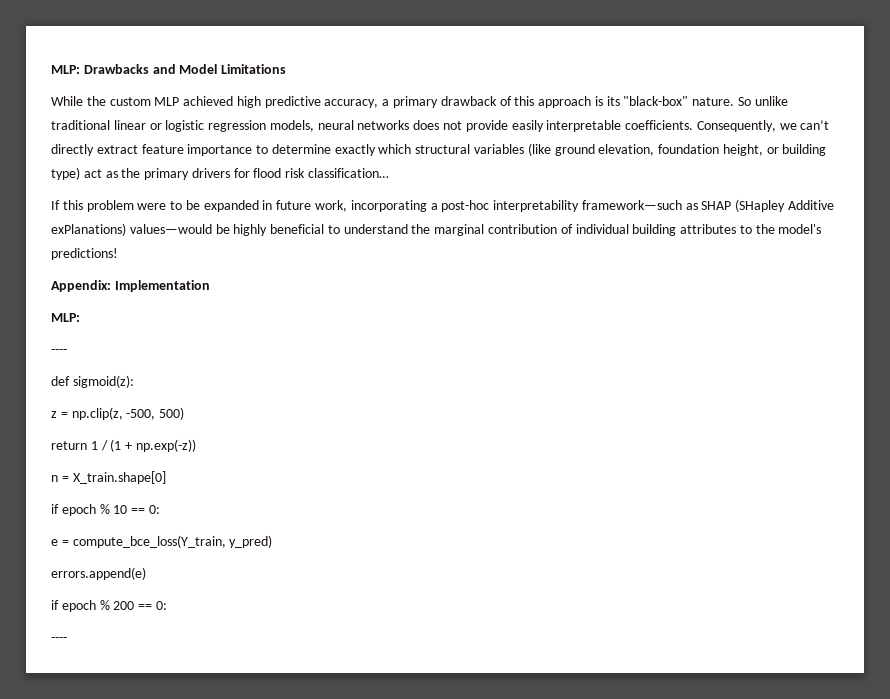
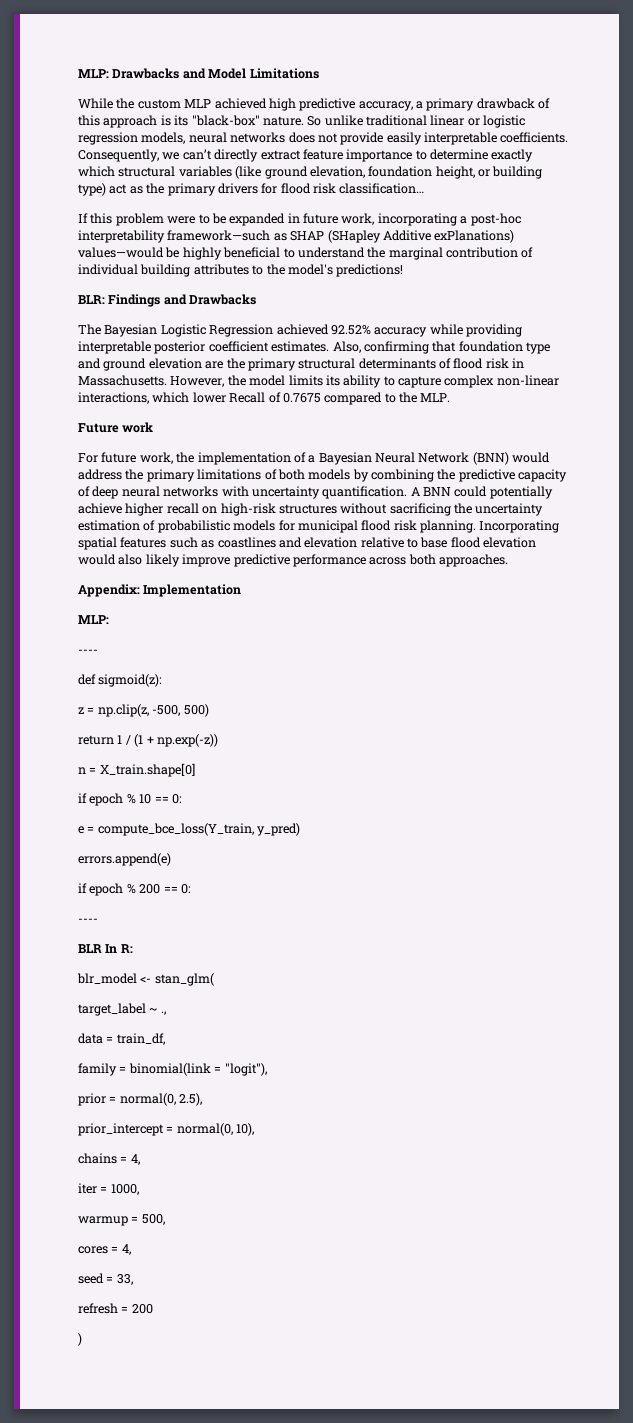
(118, 254) none -> [78,294,257,307] [78,324,522,337] [78,341,550,354] [78,358,525,371] [78,375,559,388] [78,392,451,405] [78,422,154,433] [78,452,551,465] [78,469,568,482] [78,486,553,499] [78,503,544,516] [78,520,560,533] [78,537,537,550] [78,554,508,567] // BLR: Findings and Drawbacks // The Bayesian Logistic Regression achieved 92.52% accuracy while providing interpretable posterior coefficient estimates. Also, confirming that foundation type and ground elevation are the primary structural determinants of flood risk in Massachusetts. However, the model limits its ability to capture complex non-linear interactions, which lower Recall of 0.7675 compared to the MLP. // Future work // For future work, the implementation of a Bayesian Neural Network (BNN) would address the primary limitations of both models by combining the predictive capacity of deep neural networks with uncertainty quantification. A BNN could potentially achieve higher recall on high-risk structures without sacrificing the uncertainty estimation of probabilistic models for municipal flood risk planning. Incorporating spatial features such as coastlines and elevation relative to base flood elevation would also likely improve predictive performance across both approaches.
(67, 639) none -> [78,944,133,953] [77,973,214,986] [78,1003,166,1016] [78,1033,165,1045] [78,1063,267,1076] [78,1093,203,1106] [78,1123,255,1136] [78,1153,140,1165] [78,1183,139,1195] [78,1214,165,1226] [78,1244,131,1255] [78,1273,133,1285] [78,1303,153,1314] [78,1333,82,1346] // BLR In R: // blr_model <- stan_glm( // target_label ~ ., // data = train_df, // family = binomial(link = "logit"), // prior = normal(0, 2.5), // prior_intercept = normal(0, 10), // chains = 4, // iter = 1000, // warmup = 500, // cores = 4, // seed = 33, // refresh = 200 // )

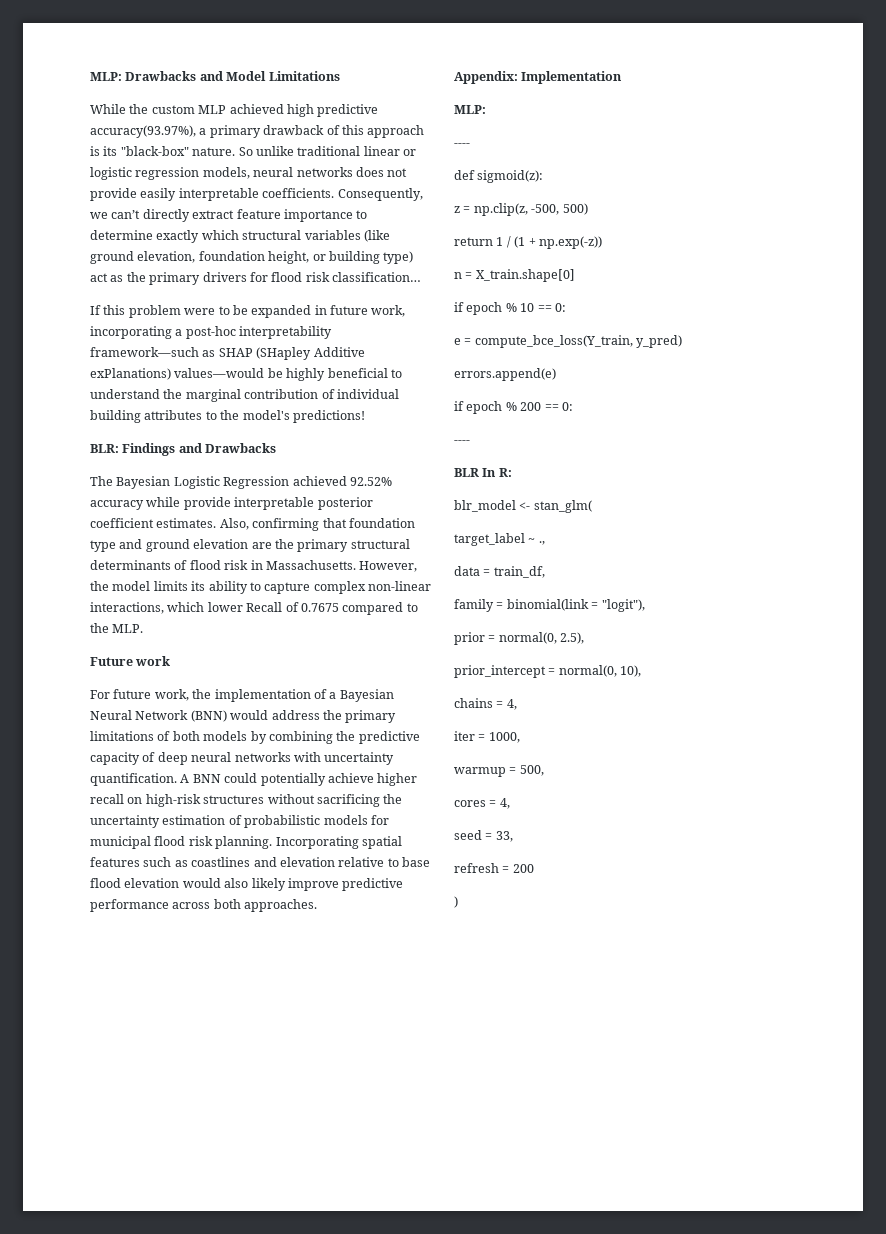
[358,101,413,111] accuracy, -> [90,125,196,138] accuracy(93.97%),
[466,324,522,337] providing -> [183,497,231,510] provide

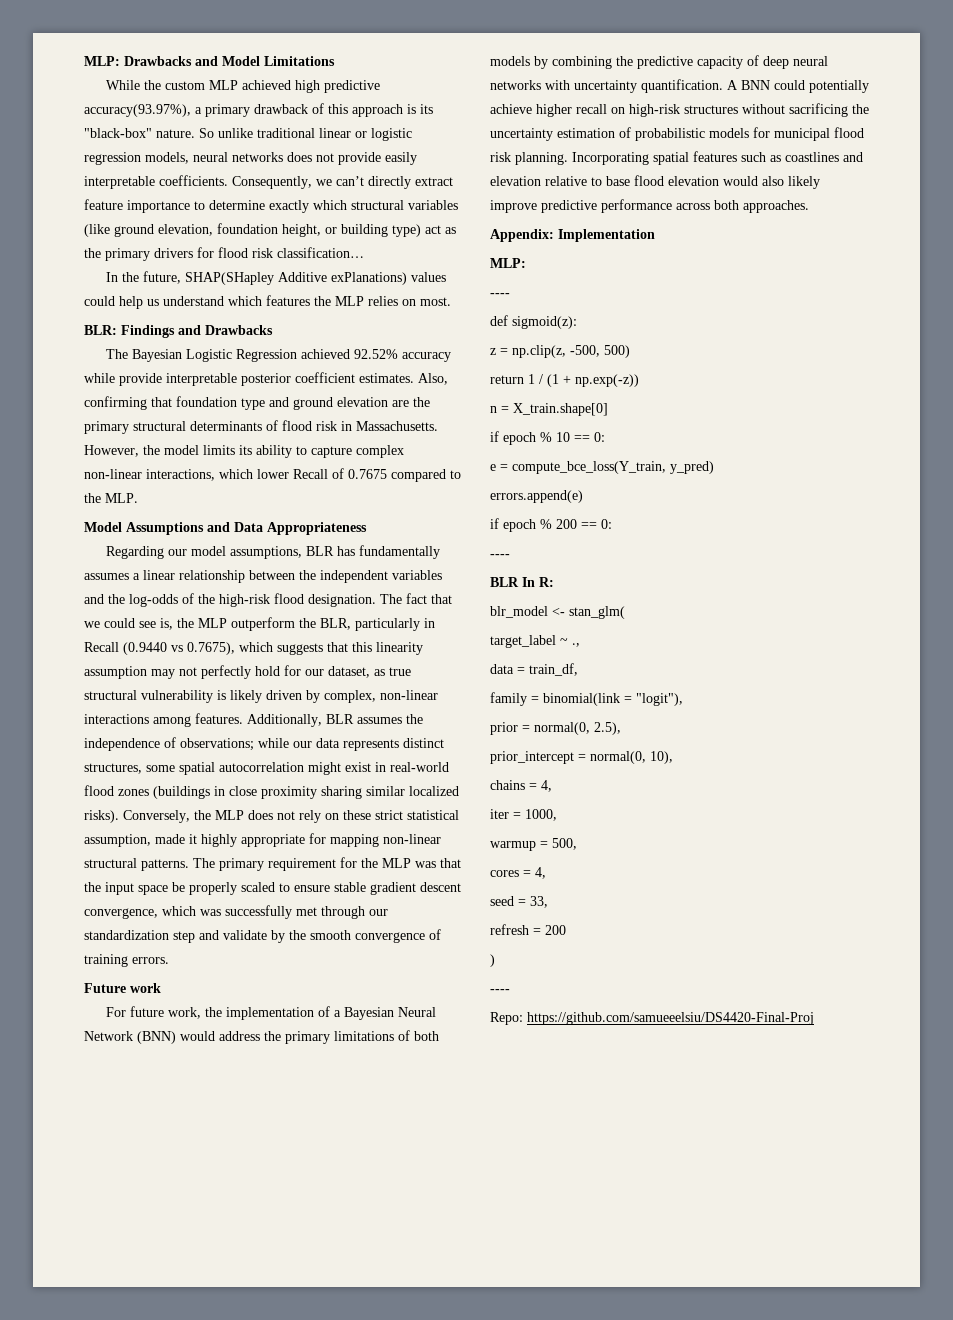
[90,305,406,318] [90,326,333,339] [90,347,365,360] [90,368,402,381] [90,389,399,402] [90,410,365,423] If this problem were to be expanded in future work, incorporating a post-hoc interpretability framework—such as SHAP (SHapley Additive exPlanations) values—would be highly beneficial to understand the marginal contribution of individual building attributes to the model's predictions! -> [105,271,446,285] [84,295,451,309] In the future, SHAP(SHapley Additive exPlanations) values could help us understand which features the MLP relies on most.
(144, 628) none -> [84,522,367,535] [105,545,440,559] [84,570,442,583] [84,593,452,607] [84,617,435,631] [84,642,423,655] [84,665,411,679] [84,690,438,703] [84,713,423,727] [84,737,444,751] [84,762,449,775] [84,785,459,799] [84,810,459,823] [84,833,441,847] [84,857,461,871] [84,882,461,895] [84,905,388,919] [84,929,441,943] [84,954,169,967] // Model Assumptions and Data Appropriateness // Regarding our model assumptions, BLR has fundamentally assumes a linear relationship between the independent variables and the log-odds of the high-risk flood designation. The fact that we could see is, the MLP outperform the BLR, particularly in Recall (0.9440 vs 0.7675), which suggests that this linearity assumption may not perfectly hold for our dataset, as true structural vulnerability is likely driven by complex, non-linear interactions among features. Additionally, BLR assumes the independence of observations; while our data represents distinct structures, some spatial autocorrelation might exist in real-world flood zones (buildings in close proximity sharing similar localized risks). Conversely, the MLP does not rely on these strict statistical assumption, made it highly appropriate for mapping non-linear structural patterns. The primary requirement for the MLP was that the input space be properly scaled to ensure stable gradient descent convergence, which was successfully met through our standardization step and validate by the smooth convergence of training errors.
(458, 902) none -> [490,989,510,993] [490,1012,814,1025] // ---- // Repo: https://github.com/samueeelsiu/DS4420-Final-Proj

